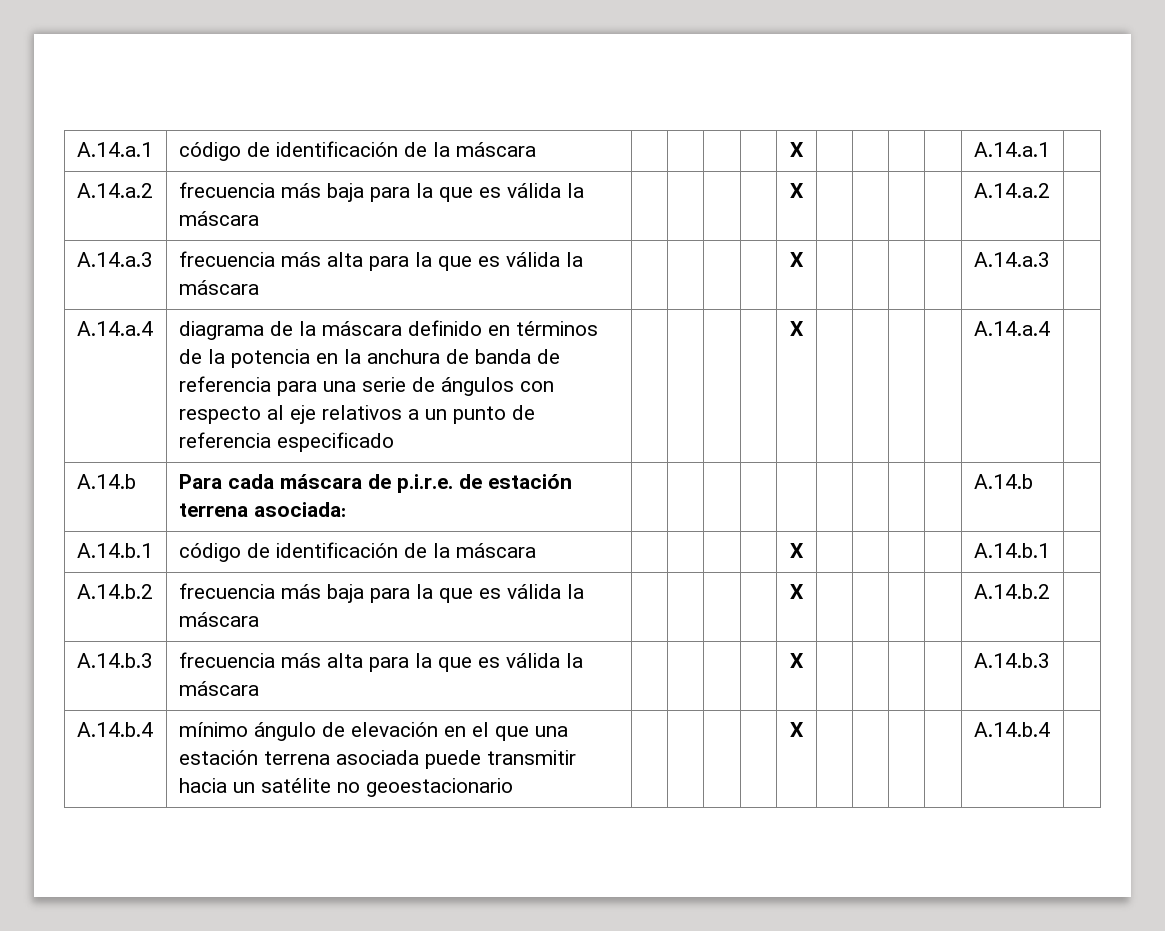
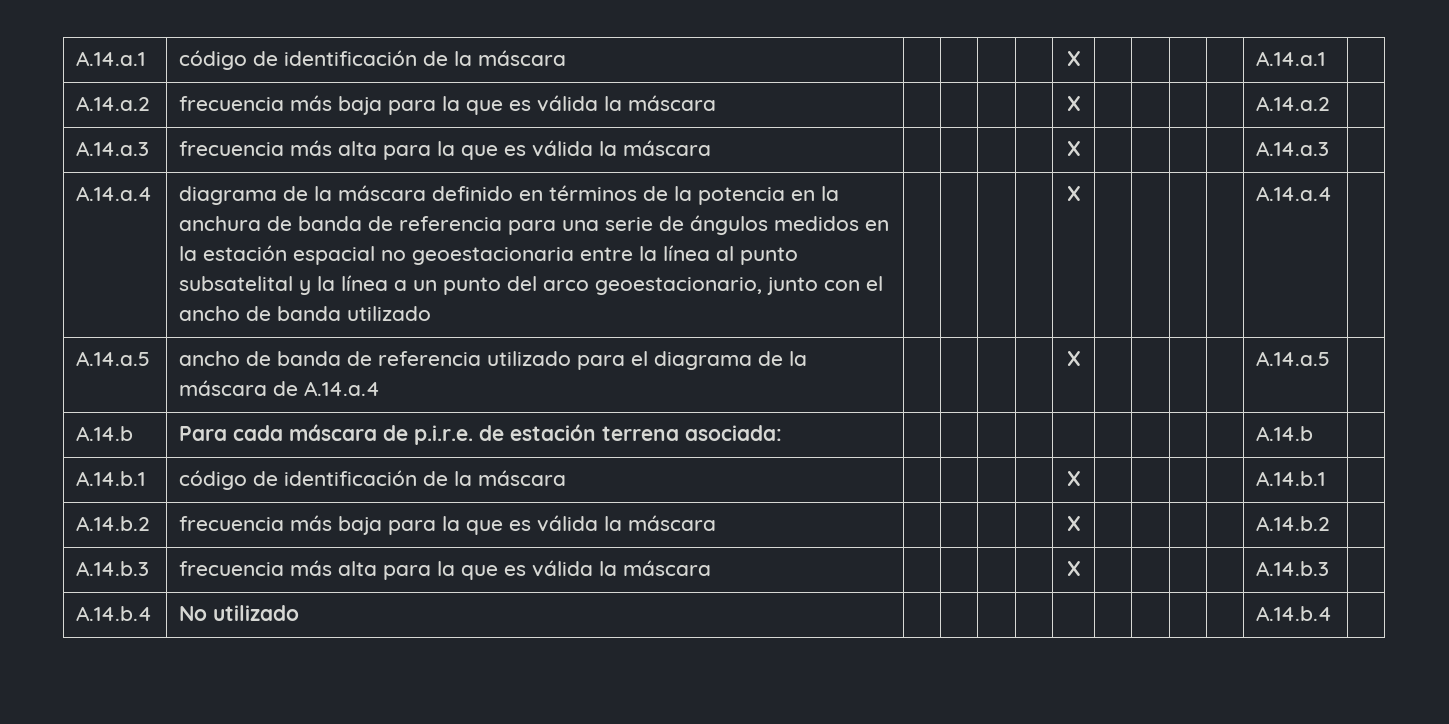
[519,381,554,392] [178,405,535,424] [178,432,394,452] [790,321,804,336] [973,321,1050,336] con respecto al eje relativos a un punto de referencia especificado | | | | | X | | | | | A.14.a.4 -> [774,216,890,231] [179,245,799,265] [179,275,884,295] [179,306,432,321] [1066,186,1081,201] [1256,186,1333,201] [76,351,151,366] [179,351,808,370] [179,380,381,396] [1066,351,1081,366] [1256,351,1331,366] medidos en la estación espacial no geoestacionaria entre la línea al punto subsatelital y la línea a un punto del arco geoestacionario, junto con el ancho de banda utilizado | | | | | X | | | | | A.14.a.4 | // A.14.a.5 | ancho de banda de referencia utilizado para el diagrama de la máscara de A.14.a.4 | | | | | X | | | | | A.14.a.5
[178,722,568,741] [178,750,576,769] [178,778,513,797] [790,722,804,737] mínimo ángulo de elevación en el que una estación terrena asociada puede transmitir hacia un satélite no geoestacionario | | | | | X -> [179,605,300,621] No utilizado | | | | |

